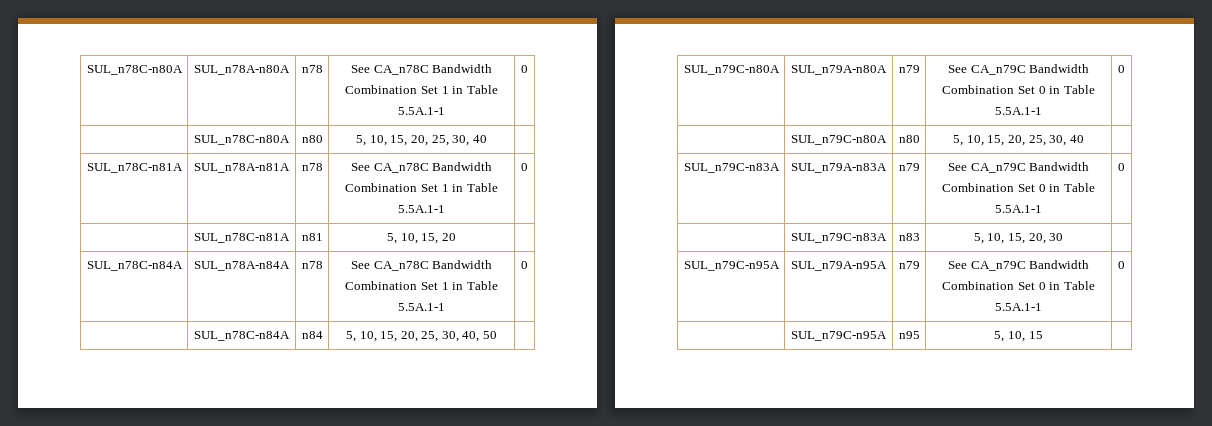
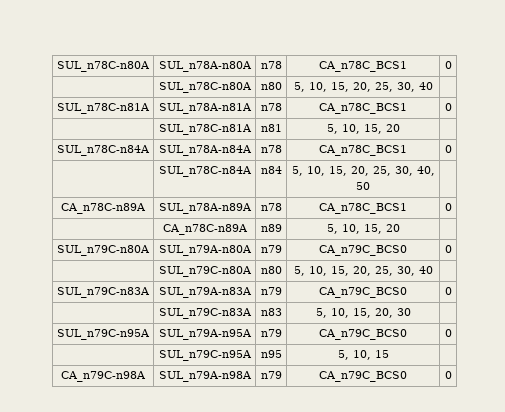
[350,64,493,75] [345,85,498,94] [398,107,445,115] See CA_n78C Bandwidth Combination Set 1 in Table 5.5A.1-1 -> [319,61,407,72] CA_n78C_BCS1
[350,162,493,173] [345,183,498,192] [398,205,445,213] See CA_n78C Bandwidth Combination Set 1 in Table 5.5A.1-1 -> [319,103,407,114] CA_n78C_BCS1
[350,260,493,271] [345,281,498,290] [398,303,445,311] See CA_n78C Bandwidth Combination Set 1 in Table 5.5A.1-1 -> [319,145,407,156] CA_n78C_BCS1
[683,65,780,75] [791,65,887,75] [898,65,920,73] [947,64,1090,75] [942,85,1095,94] [995,107,1042,115] SUL_n79C-n80A | SUL_n79A-n80A | n79 | See CA_n79C Bandwidth Combination Set 0 in Table 5.5A.1-1 -> [61,203,146,214] [158,203,252,214] [260,203,282,211] [319,203,407,214] [444,203,452,211] [162,224,248,235] [260,224,282,232] [326,224,400,234] [57,245,150,256] [158,245,252,256] [260,245,282,253] [319,245,407,256] CA_n78C-n89A | SUL_n78A-n89A | n78 | CA_n78C_BCS1 | 0 // | CA_n78C-n89A | n89 | 5, 10, 15, 20 | // SUL_n79C-n80A | SUL_n79A-n80A | n79 | CA_n79C_BCS0
[947,162,1090,173] [942,183,1095,192] [995,205,1042,213] See CA_n79C Bandwidth Combination Set 0 in Table 5.5A.1-1 -> [319,287,407,298] CA_n79C_BCS0
[947,260,1090,271] [942,281,1095,290] [995,303,1042,311] See CA_n79C Bandwidth Combination Set 0 in Table 5.5A.1-1 -> [319,329,407,340] CA_n79C_BCS0
(1043, 335) none -> [61,371,146,382] [158,371,252,382] [260,371,282,379] [319,371,407,382] [444,371,452,379] // CA_n79C-n98A | SUL_n79A-n98A | n79 | CA_n79C_BCS0 | 0

